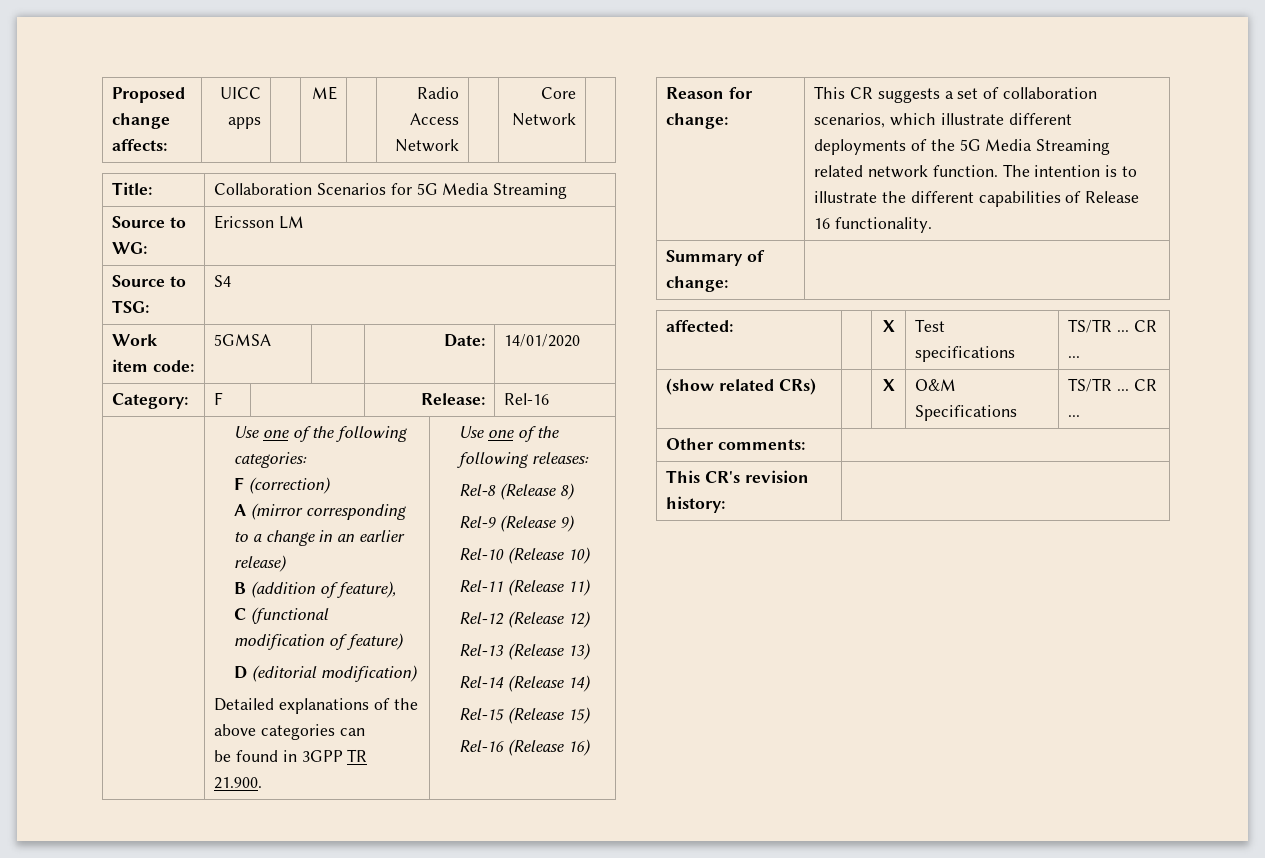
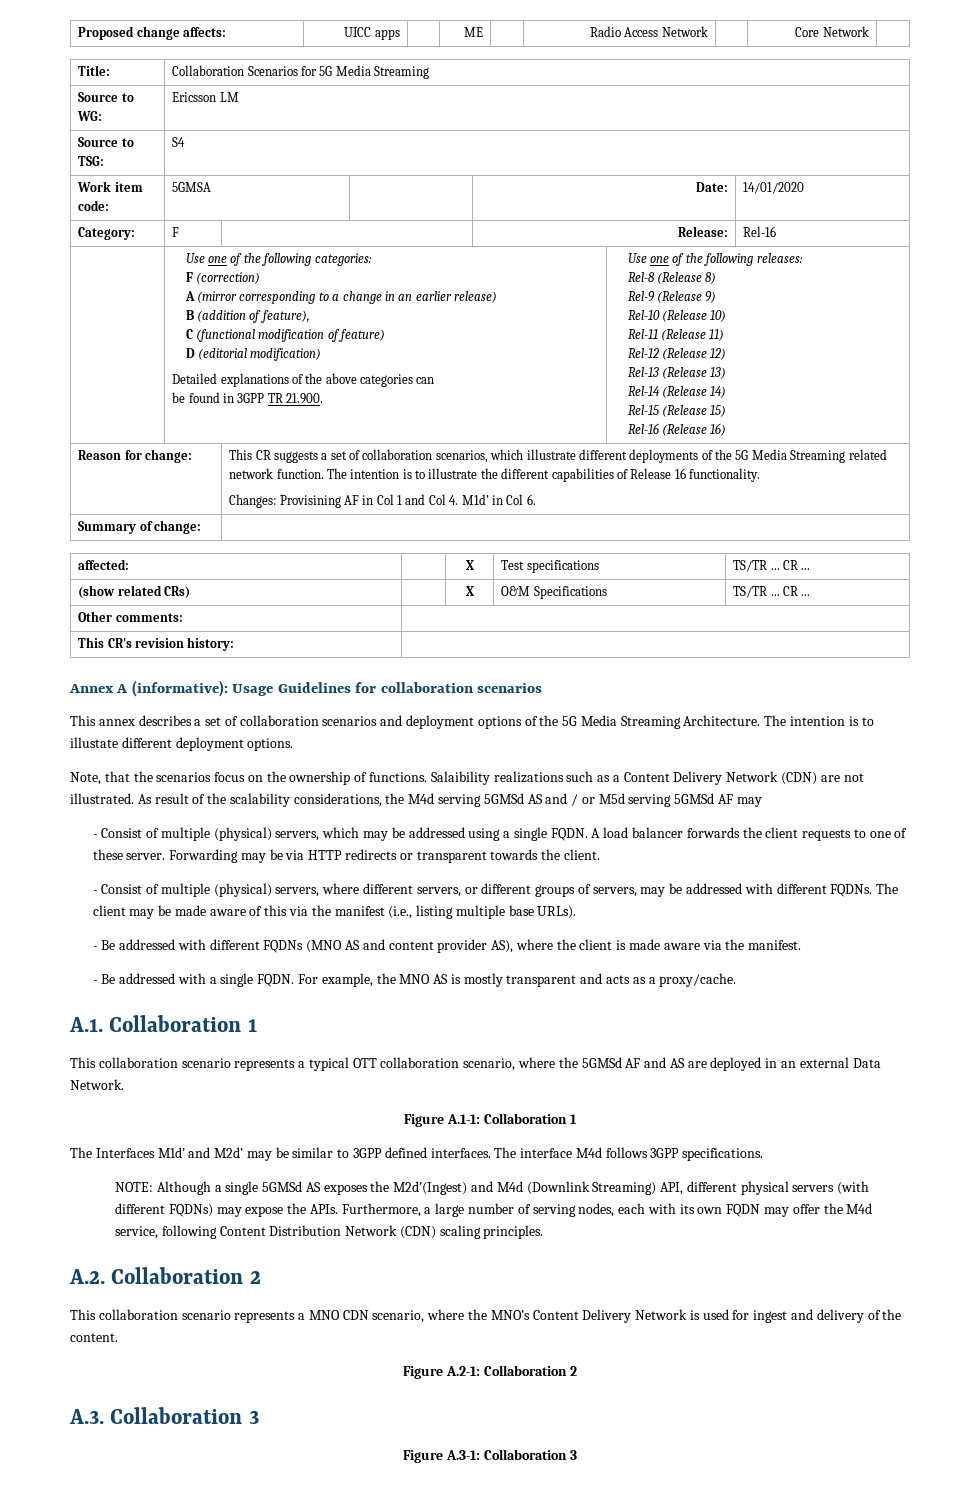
(933, 225) none -> [229,494,536,508] // Changes: Provisining AF in Col 1 and Col 4. M1d’ in Col 6.
(726, 504) none -> [69,680,543,697] [70,715,874,729] [70,737,294,751] [70,771,864,785] [70,793,762,807] [92,827,908,841] [92,849,600,863] [92,883,899,897] [92,905,577,919] [92,939,802,953] [92,973,737,987] [69,1015,257,1032] [70,1057,881,1071] [70,1079,124,1090] [404,1113,577,1127] [70,1147,764,1161] [114,1181,870,1195] [114,1203,873,1217] [114,1225,544,1239] [69,1267,261,1284] [70,1309,902,1323] [70,1333,118,1342] [403,1365,577,1379] [69,1407,259,1424] [403,1449,577,1463] // Annex A (informative): Usage Guidelines for collaboration scenarios // This annex describes a set of collaboration scenarios and deployment options of the 5G Media Streaming Architecture. The intention is to illustate different deployment options. // Note, that the scenarios focus on the ownership of functions. Salaibility realizations such as a Content Delivery Network (CDN) are not illustrated. As result of the scalability considerations, the M4d serving 5GMSd AS and / or M5d serving 5GMSd AF may // - Consist of multiple (physical) servers, which may be addressed using a single FQDN. A load balancer forwards the client requests to one of these server. Forwarding may be via HTTP redirects or transparent towards the client. // - Consist of multiple (physical) servers, where different servers, or different groups of servers, may be addressed with different FQDNs. The client may be made aware of this via the manifest (i.e., listing multiple base URLs). // - Be addressed with different FQDNs (MNO AS and content provider AS), where the client is made aware via the manifest. // - Be addressed with a single FQDN. For example, the MNO AS is mostly transparent and acts as a proxy/cache. // A.1. Collaboration 1 // This collaboration scenario represents a typical OTT collaboration scenario, where the 5GMSd AF and AS are deployed in an external Data Network. // Figure A.1-1: Collaboration 1 // The Interfaces M1d’ and M2d’ may be similar to 3GPP defined interfaces. The interface M4d follows 3GPP specifications. // NOTE: Although a single 5GMSd AS exposes the M2d’(Ingest) and M4d (Downlink Streaming) API, different physical servers (with different FQDNs) may expose the APIs. Furthermore, a large number of serving nodes, each with its own FQDN may offer the M4d service, following Content Distribution Network (CDN) scaling principles. // A.2. Collaboration 2 // This collaboration scenario represents a MNO CDN scenario, where the MNO’s Content Delivery Network is used for ingest and delivery of the content. // Figure A.2-1: Collaboration 2 // A.3. Collaboration 3 // Figure A.3-1: Collaboration 3

